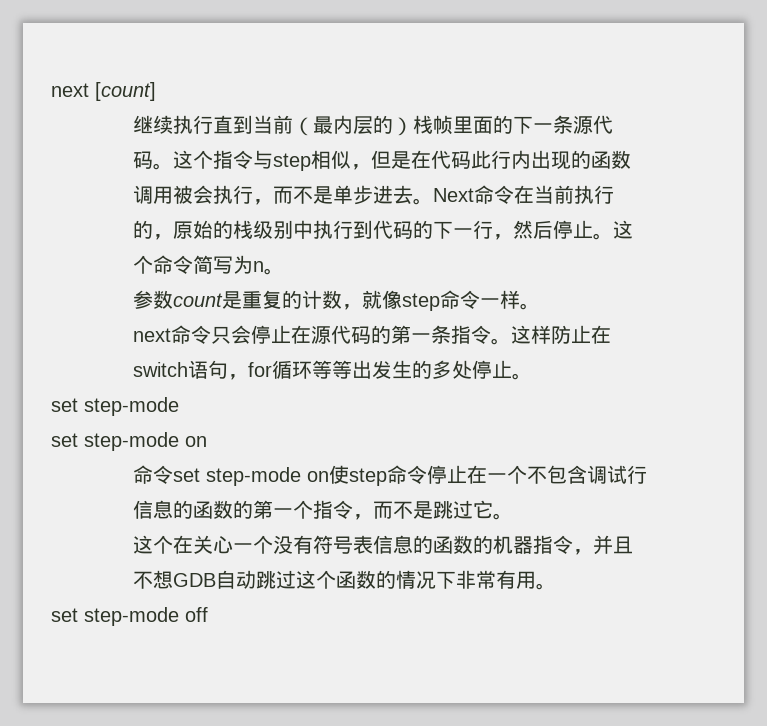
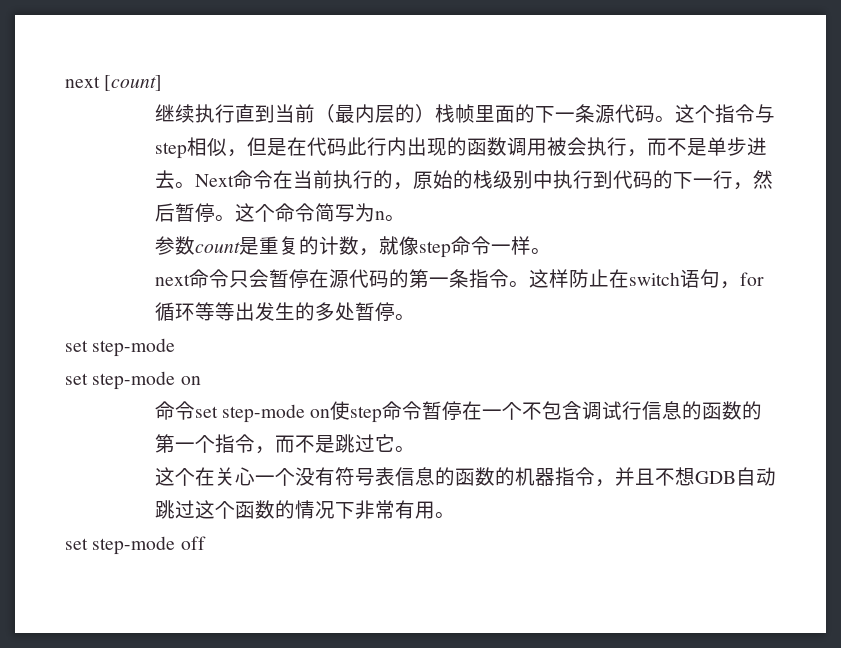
[552,220,593,239] 停止 -> [174,203,215,222] 暂停
[250,325,291,344] 停止 -> [268,269,309,288] 暂停
[471,360,512,379] 停止 -> [354,302,395,321] 暂停
[426,465,467,484] 停止 -> [422,401,463,420] 暂停

